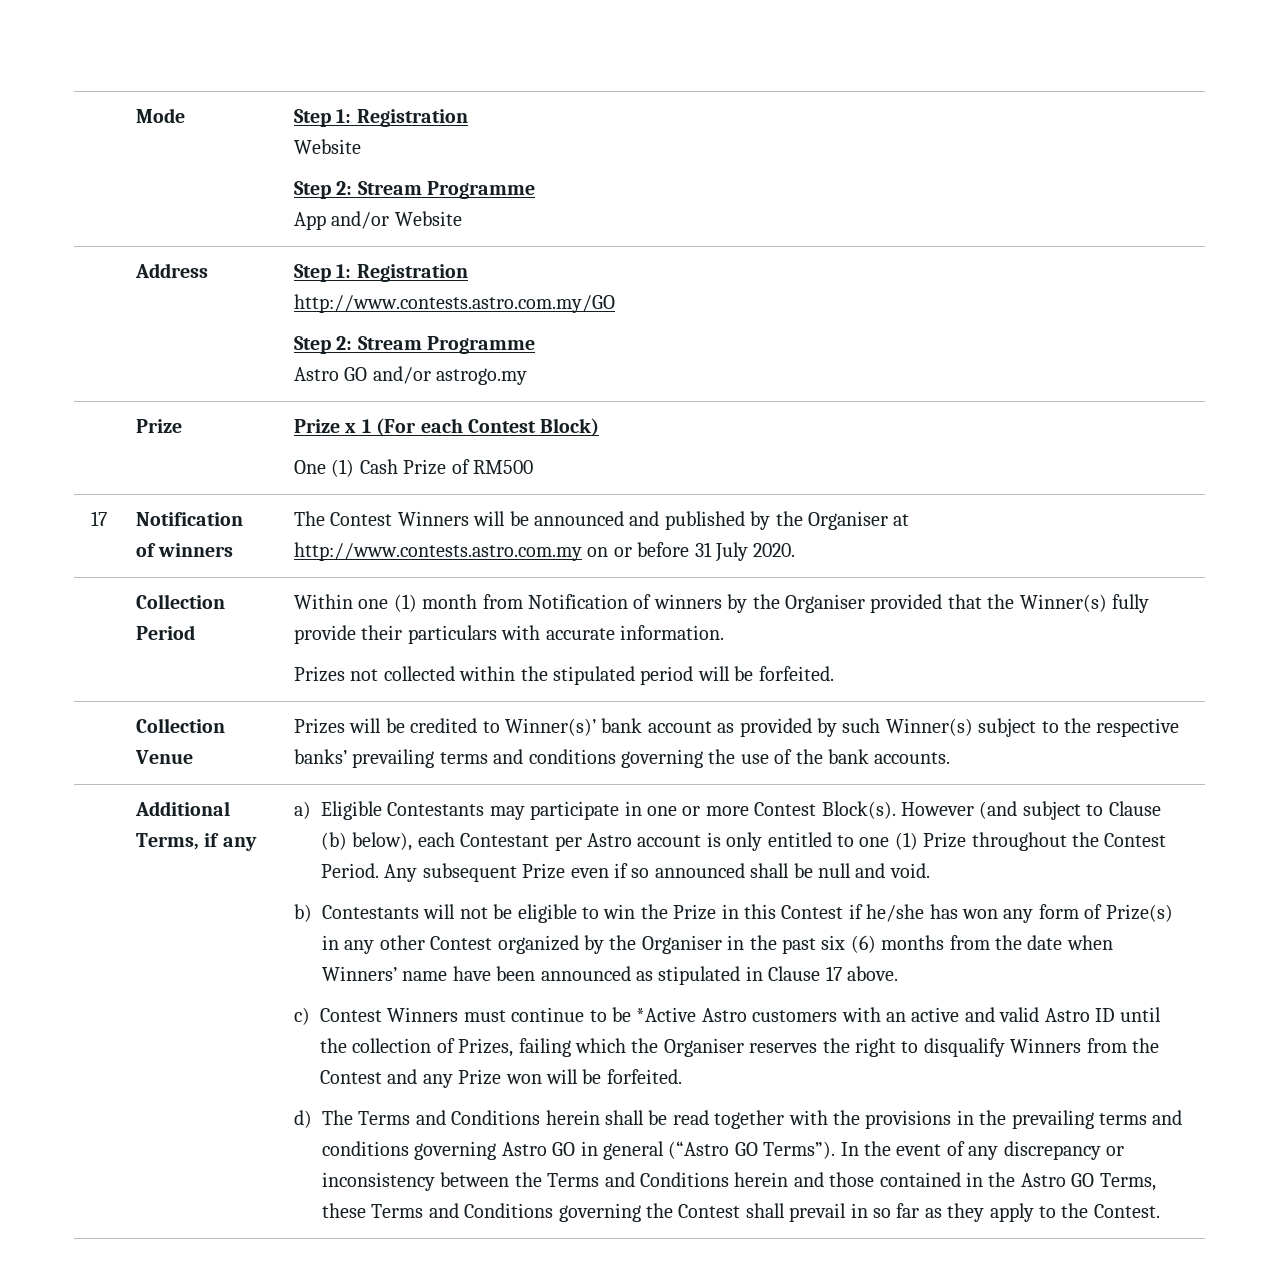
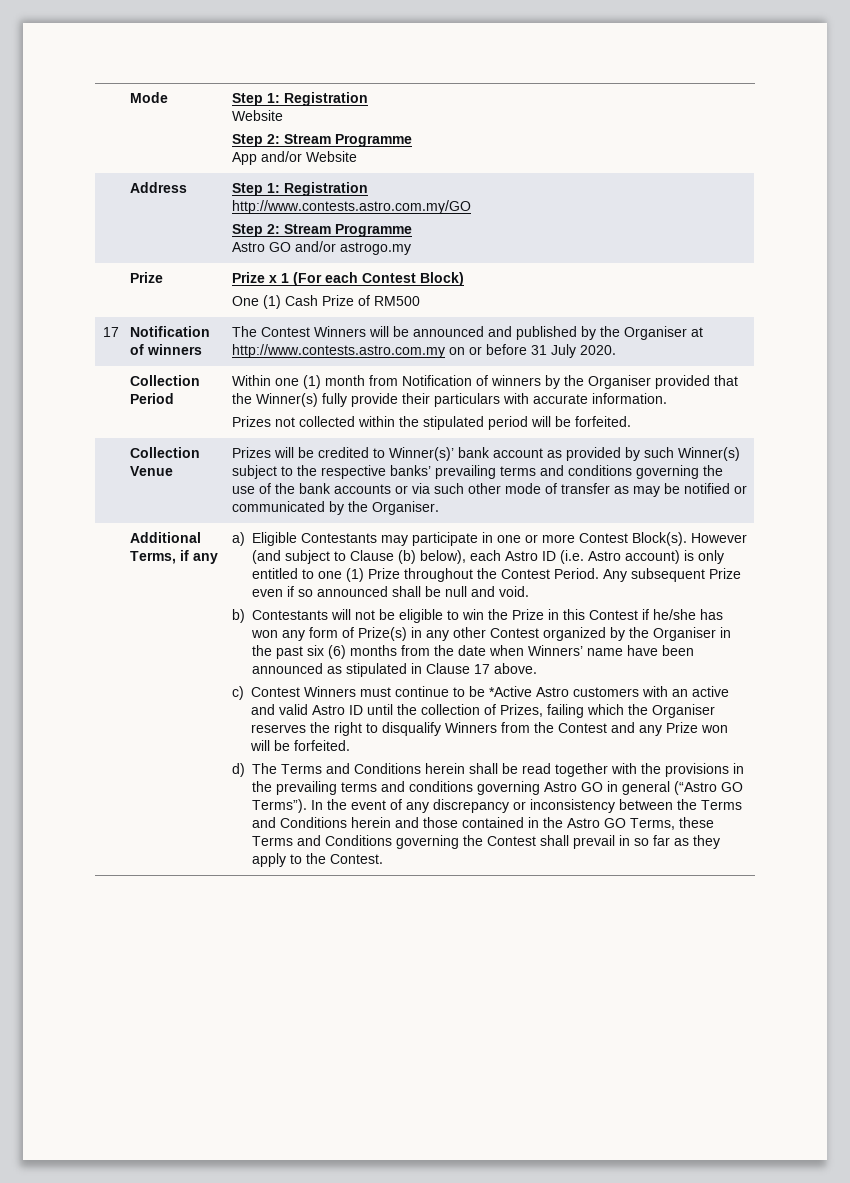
[874,752,951,764] accounts. -> [334,483,748,497] [232,501,440,515] accounts or via such other mode of transfer as may be notified or communicated by the Organiser.
[460,833,702,851] Contestant per Astro account -> [505,550,681,564] Astro ID (i.e. Astro account)

